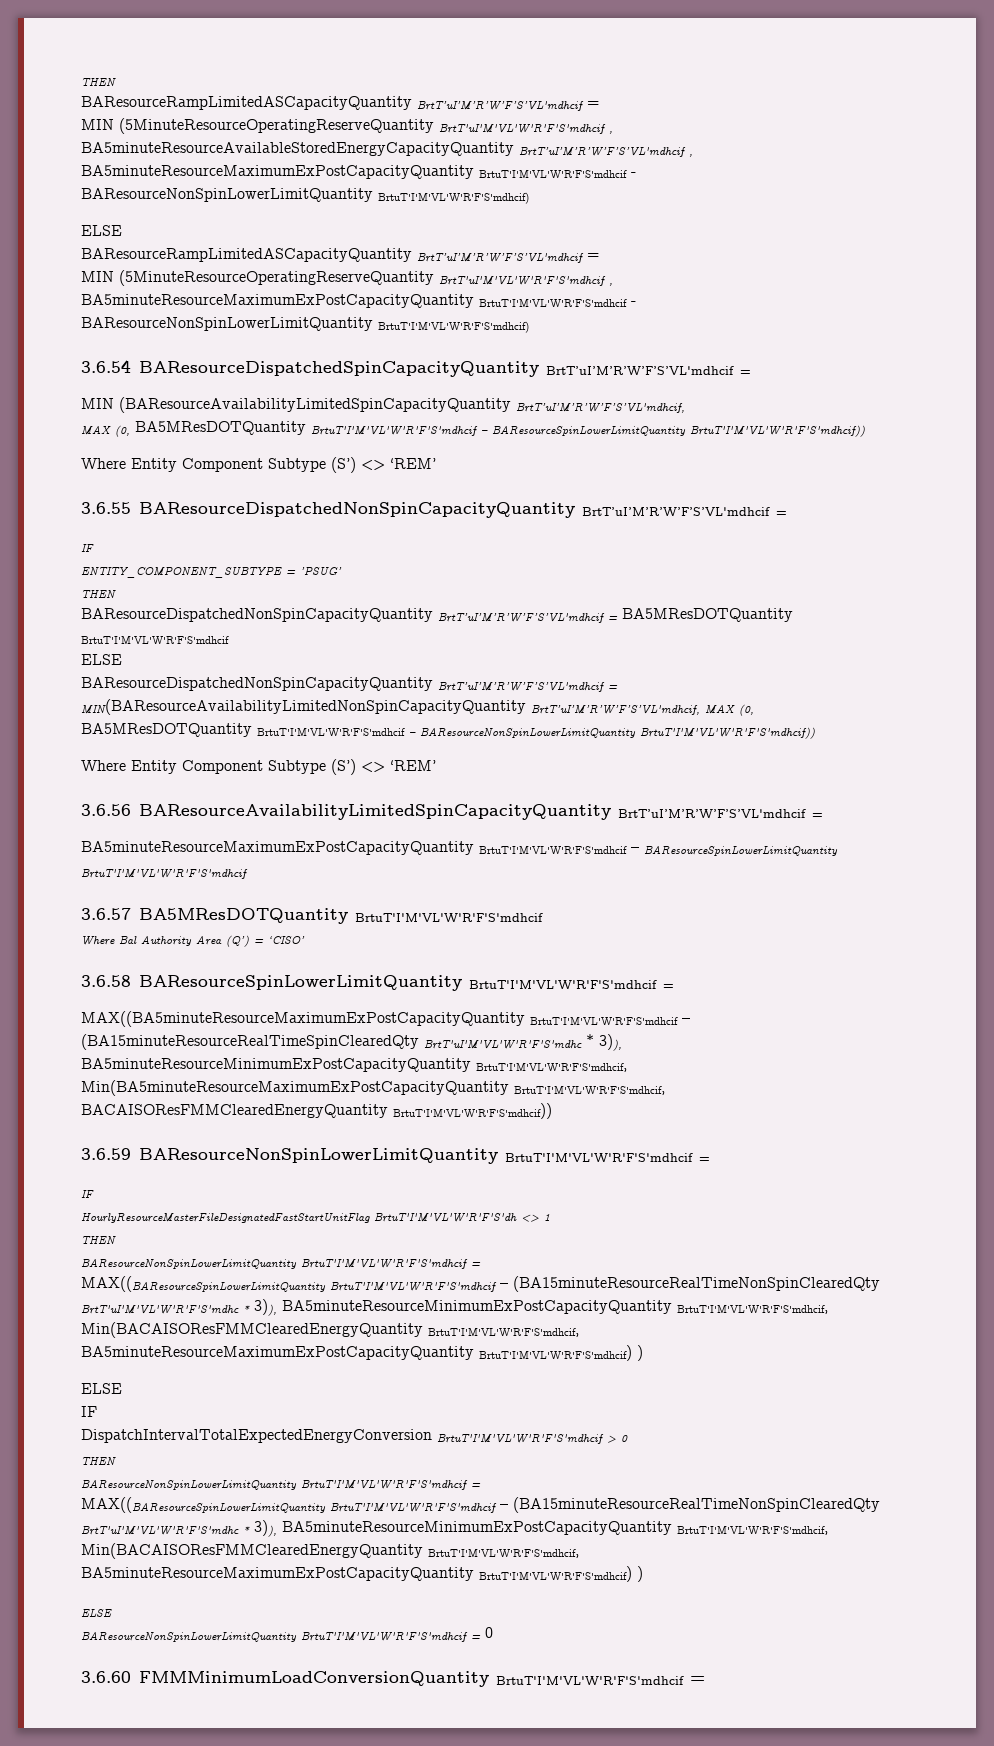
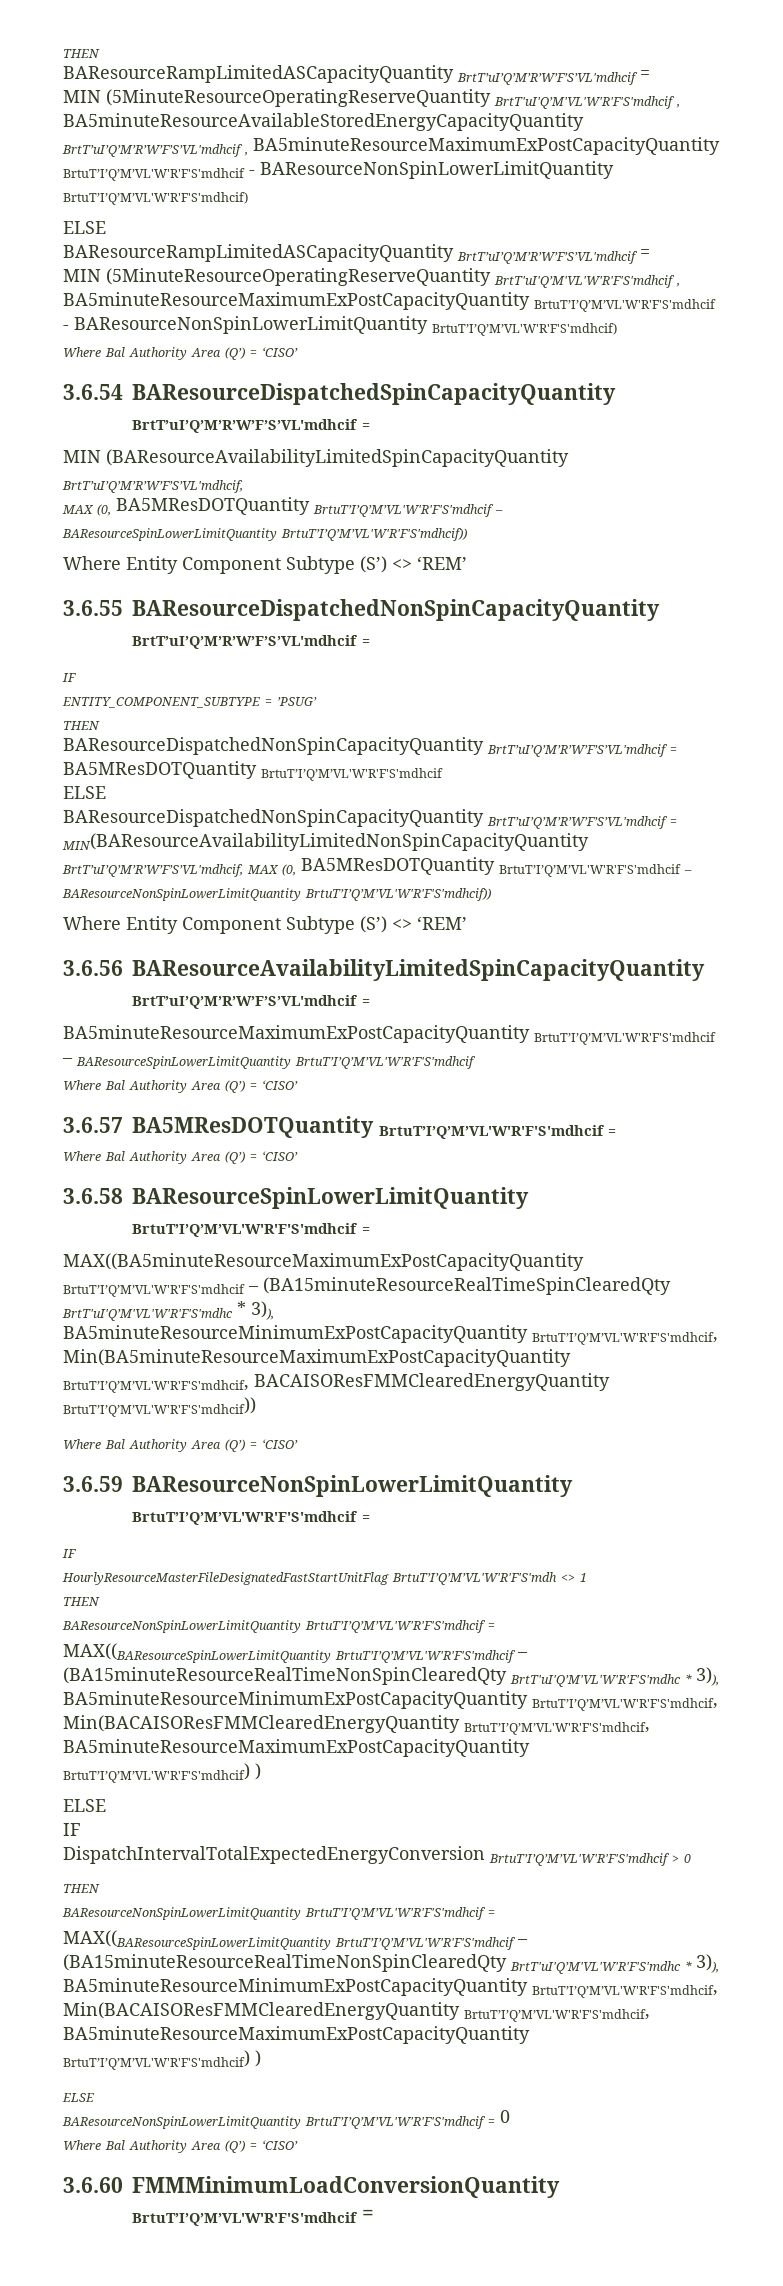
[417,100,599,111] [81,118,606,134] BrtT’uI’M’R’W’F’S’VL'mdhcif = // MIN (5MinuteResourceOperatingReserveQuantity BrtT'uI'M'VL'W'R'F'S'mdhcif -> [457,70,650,85] [63,89,675,109] BrtT’uI’Q’M’R’W’F’S’VL'mdhcif = // MIN (5MinuteResourceOperatingReserveQuantity BrtT'uI'Q’M'VL'W'R'F'S'mdhcif
[519,146,693,157] [81,165,636,179] [81,188,529,204] BrtT’uI’M’R’W’F’S’VL'mdhcif , BA5minuteResourceMaximumExPostCapacityQuantity BrtuT'I'M'VL'W'R'F'S'mdhcif - BAResourceNonSpinLowerLimitQuantity BrtuT'I'M'VL'W'R'F'S'mdhcif) -> [62,137,720,157] [63,161,614,181] [63,192,248,205] BrtT’uI’Q’M’R’W’F’S’VL'mdhcif , BA5minuteResourceMaximumExPostCapacityQuantity BrtuT’I’Q’M’VL'W'R'F'S'mdhcif - BAResourceNonSpinLowerLimitQuantity BrtuT’I’Q’M’VL'W'R'F'S'mdhcif)
[417,252,599,263] [81,270,613,286] [81,294,636,308] [81,317,529,333] BrtT’uI’M’R’W’F’S’VL'mdhcif = // MIN (5MinuteResourceOperatingReserveQuantity BrtT'uI'M'VL'W'R'F'S'mdhcif , BA5minuteResourceMaximumExPostCapacityQuantity BrtuT'I'M'VL'W'R'F'S'mdhcif - BAResourceNonSpinLowerLimitQuantity BrtuT'I'M'VL'W'R'F'S'mdhcif) -> [457,249,650,264] [63,268,680,288] [63,292,716,312] [63,316,617,336] [63,347,298,360] BrtT’uI’Q’M’R’W’F’S’VL'mdhcif = // MIN (5MinuteResourceOperatingReserveQuantity BrtT'uI'Q’M'VL'W'R'F'S'mdhcif , BA5minuteResourceMaximumExPostCapacityQuantity BrtuT’I’Q’M’VL'W'R'F'S'mdhcif - BAResourceNonSpinLowerLimitQuantity BrtuT’I’Q’M’VL'W'R'F'S'mdhcif) // Where Bal Authority Area (Q’) = ‘CISO’
[546,366,734,376] BrtT’uI’M’R’W’F’S’VL'mdhcif -> [132,419,357,433] BrtT’uI’Q’M’R’W’F’S’VL'mdhcif
[516,402,685,413] [81,421,865,437] BrtT’uI’M’R’W’F’S’VL'mdhcif, // MAX (0, BA5MResDOTQuantity BrtuT'I'M'VL'W'R'F'S'mdhcif – BAResourceSpinLowerLimitQuantity BrtuT'I'M'VL'W'R'F'S'mdhcif)) -> [62,480,243,493] [62,497,503,517] [62,528,467,541] BrtT’uI’Q’M’R’W’F’S’VL'mdhcif, // MAX (0, BA5MResDOTQuantity BrtuT’I’Q’M’VL'W'R'F'S'mdhcif – BAResourceSpinLowerLimitQuantity BrtuT’I’Q’M’VL'W'R'F'S'mdhcif))
[582,507,770,517] BrtT’uI’M’R’W’F’S’VL'mdhcif -> [132,635,357,649] BrtT’uI’Q’M’R’W’F’S’VL'mdhcif
[438,612,605,623] BrtT’uI’M’R’W’F’S’VL'mdhcif -> [487,744,668,757] BrtT’uI’Q’M’R’W’F’S’VL'mdhcif
[81,635,229,644] BrtuT'I'M'VL'W'R'F'S'mdhcif -> [261,768,443,781] BrtuT’I’Q’M’VL'W'R'F'S'mdhcif
[438,681,605,692] BrtT’uI’M’R’W’F’S’VL'mdhcif -> [487,816,668,829] BrtT’uI’Q’M’R’W’F’S’VL'mdhcif
[531,704,754,716] [81,723,815,739] BrtT’uI’M’R’W’F’S’VL'mdhcif, MAX (0, BA5MResDOTQuantity BrtuT'I'M'VL'W'R'F'S'mdhcif – BAResourceNonSpinLowerLimitQuantity BrtuT'I'M'VL'W'R'F'S'mdhcif)) -> [62,857,692,877] [62,888,491,901] BrtT’uI’Q’M’R’W’F’S’VL'mdhcif, MAX (0, BA5MResDOTQuantity BrtuT’I’Q’M’VL'W'R'F'S'mdhcif – BAResourceNonSpinLowerLimitQuantity BrtuT’I’Q’M’VL'W'R'F'S'mdhcif))
[618,809,806,819] BrtT’uI’M’R’W’F’S’VL'mdhcif -> [132,995,357,1009] BrtT’uI’Q’M’R’W’F’S’VL'mdhcif
[479,845,838,856] [81,868,248,879] BrtuT'I'M'VL'W'R'F'S'mdhcif – BAResourceSpinLowerLimitQuantity BrtuT'I'M'VL'W'R'F'S'mdhcif -> [534,1032,716,1045] [62,1056,476,1069] [63,1080,298,1093] BrtuT’I’Q’M’VL'W'R'F'S'mdhcif – BAResourceSpinLowerLimitQuantity BrtuT’I’Q’M’VL'W'R'F'S'mdhcif // Where Bal Authority Area (Q’) = ‘CISO’
[355,913,543,923] BrtuT'I'M'VL'W'R'F'S'mdhcif -> [378,1125,617,1139] BrtuT’I’Q’M’VL'W'R'F'S'mdhcif =
[469,980,657,990] BrtuT'I'M'VL'W'R'F'S'mdhcif -> [132,1223,357,1237] BrtuT’I’Q’M’VL'W'R'F'S'mdhcif
[530,1016,678,1025] BrtuT'I'M'VL'W'R'F'S'mdhcif -> [63,1284,245,1297] BrtuT’I’Q’M’VL'W'R'F'S'mdhcif
[424,1034,622,1051] [81,1058,627,1072] [81,1080,665,1096] [81,1103,552,1119] BrtT'uI'M'VL'W'R'F'S'mdhc * 3)), BA5minuteResourceMinimumExPostCapacityQuantity BrtuT'I'M'VL'W'R'F'S'mdhcif, Min(BA5minuteResourceMaximumExPostCapacityQuantity BrtuT'I'M'VL'W'R'F'S'mdhcif, BACAISOResFMMClearedEnergyQuantity BrtuT'I'M'VL'W'R'F'S'mdhcif)) -> [62,1301,274,1321] [63,1325,718,1345] [63,1349,571,1367] [63,1373,610,1393] [63,1397,256,1417] [63,1439,298,1452] BrtT'uI'Q’M'VL'W'R'F'S'mdhc * 3)), BA5minuteResourceMinimumExPostCapacityQuantity BrtuT’I’Q’M’VL'W'R'F'S'mdhcif, Min(BA5minuteResourceMaximumExPostCapacityQuantity BrtuT’I’Q’M’VL'W'R'F'S'mdhcif, BACAISOResFMMClearedEnergyQuantity BrtuT’I’Q’M’VL'W'R'F'S'mdhcif)) // Where Bal Authority Area (Q’) = ‘CISO’
[505,1153,693,1163] BrtuT'I'M'VL'W'R'F'S'mdhcif -> [132,1511,357,1525] BrtuT’I’Q’M’VL'W'R'F'S'mdhcif
[374,1212,517,1222] BrtuT'I'M'VL'W'R'F'S'dh -> [392,1572,557,1585] BrtuT’I’Q’M’VL'W'R'F'S'mdh
[301,1258,481,1269] [81,1276,880,1292] [81,1299,828,1316] [81,1322,579,1338] [81,1345,632,1361] BrtuT'I'M'VL'W'R'F'S'mdhcif = // MAX((BAResourceSpinLowerLimitQuantity BrtuT'I'M'VL'W'R'F'S'mdhcif – (BA15minuteResourceRealTimeNonSpinClearedQty BrtT'uI'M'VL'W'R'F'S'mdhc * 3)), BA5minuteResourceMinimumExPostCapacityQuantity BrtuT'I'M'VL'W'R'F'S'mdhcif, Min(BACAISOResFMMClearedEnergyQuantity BrtuT'I'M'VL'W'R'F'S'mdhcif, BA5minuteResourceMaximumExPostCapacityQuantity BrtuT'I'M'VL'W'R'F'S'mdhcif) -> [305,1620,495,1633] [63,1643,528,1663] [63,1667,719,1687] [63,1691,718,1711] [63,1715,650,1735] [63,1739,530,1757] [63,1763,250,1783] BrtuT’I’Q’M’VL'W'R'F'S'mdhcif = // MAX((BAResourceSpinLowerLimitQuantity BrtuT’I’Q’M’VL'W'R'F'S'mdhcif – (BA15minuteResourceRealTimeNonSpinClearedQty BrtT'uI'Q’M'VL'W'R'F'S'mdhc * 3)), BA5minuteResourceMinimumExPostCapacityQuantity BrtuT’I’Q’M’VL'W'R'F'S'mdhcif, Min(BACAISOResFMMClearedEnergyQuantity BrtuT’I’Q’M’VL'W'R'F'S'mdhcif, BA5minuteResourceMaximumExPostCapacityQuantity BrtuT’I’Q’M’VL'W'R'F'S'mdhcif)
[437,1433,604,1444] BrtuT'I'M'VL'W'R'F'S'mdhcif -> [489,1853,670,1866] BrtuT’I’Q’M’VL'W'R'F'S'mdhcif
[301,1479,481,1490] [81,1497,880,1513] [81,1520,828,1537] [81,1543,579,1559] [81,1566,632,1582] BrtuT'I'M'VL'W'R'F'S'mdhcif = // MAX((BAResourceSpinLowerLimitQuantity BrtuT'I'M'VL'W'R'F'S'mdhcif – (BA15minuteResourceRealTimeNonSpinClearedQty BrtT'uI'M'VL'W'R'F'S'mdhc * 3)), BA5minuteResourceMinimumExPostCapacityQuantity BrtuT'I'M'VL'W'R'F'S'mdhcif, Min(BACAISOResFMMClearedEnergyQuantity BrtuT'I'M'VL'W'R'F'S'mdhcif, BA5minuteResourceMaximumExPostCapacityQuantity BrtuT'I'M'VL'W'R'F'S'mdhcif) -> [305,1907,495,1920] [63,1930,528,1950] [63,1954,719,1974] [63,1978,718,1998] [63,2002,650,2022] [63,2026,530,2044] [63,2050,250,2070] BrtuT’I’Q’M’VL'W'R'F'S'mdhcif = // MAX((BAResourceSpinLowerLimitQuantity BrtuT’I’Q’M’VL'W'R'F'S'mdhcif – (BA15minuteResourceRealTimeNonSpinClearedQty BrtT'uI'Q’M'VL'W'R'F'S'mdhc * 3)), BA5minuteResourceMinimumExPostCapacityQuantity BrtuT’I’Q’M’VL'W'R'F'S'mdhcif, Min(BACAISOResFMMClearedEnergyQuantity BrtuT’I’Q’M’VL'W'R'F'S'mdhcif, BA5minuteResourceMaximumExPostCapacityQuantity BrtuT’I’Q’M’VL'W'R'F'S'mdhcif)
[301,1631,468,1642] BrtuT'I'M'VL'W'R'F'S'mdhcif -> [305,2116,486,2129] BrtuT’I’Q’M’VL'W'R'F'S'mdhcif
(493, 1632) none -> [63,2140,298,2153] // Where Bal Authority Area (Q’) = ‘CISO’
[496,1676,684,1686] BrtuT'I'M'VL'W'R'F'S'mdhcif -> [132,2212,357,2226] BrtuT’I’Q’M’VL'W'R'F'S'mdhcif

